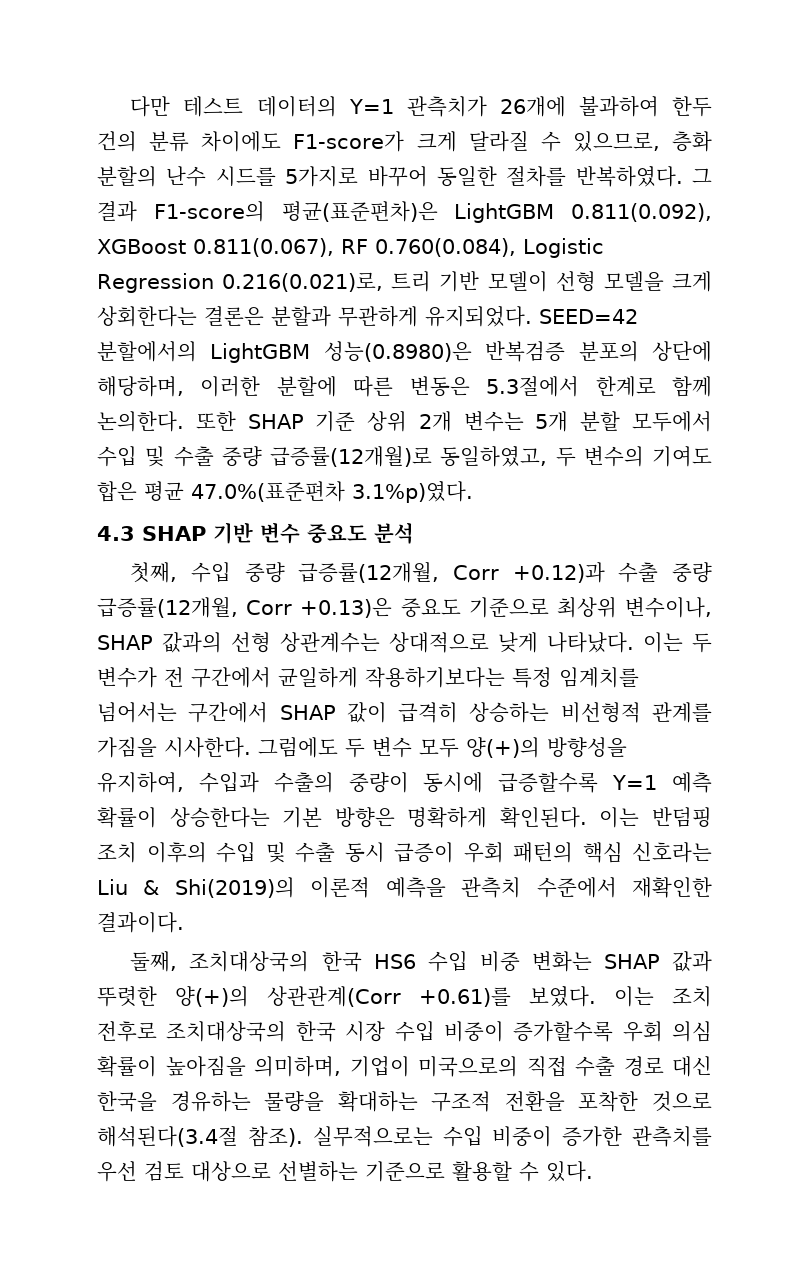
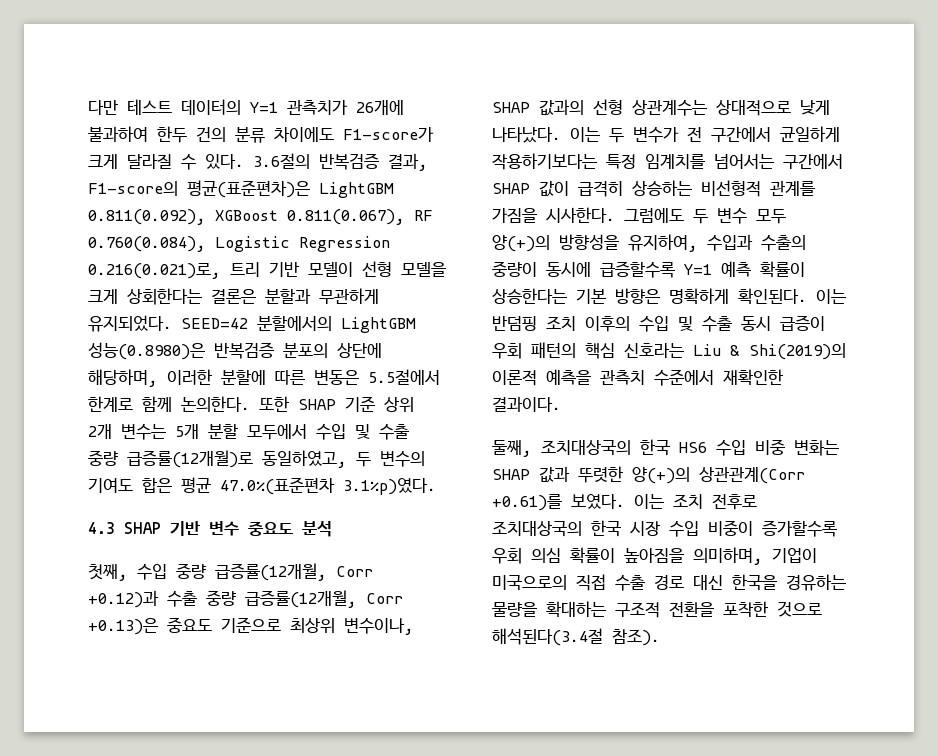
[572,131,712,152] [97,166,712,187] [97,201,137,222] 있으므로, 층화 분할의 난수 시드를 5가지로 바꾸어 동일한 절차를 반복하였다. 그 결과 -> [205,153,428,171] 있다. 3.6절의 반복검증 결과,
[486,376,580,397] 5.3절에서 -> [368,369,440,385] 5.5절에서
[312,1126,712,1147] [97,1161,593,1182] 실무적으로는 수입 비중이 증가한 관측치를 우선 검토 대상으로 선별하는 기준으로 활용할 수 있다. -> (660, 637) none

